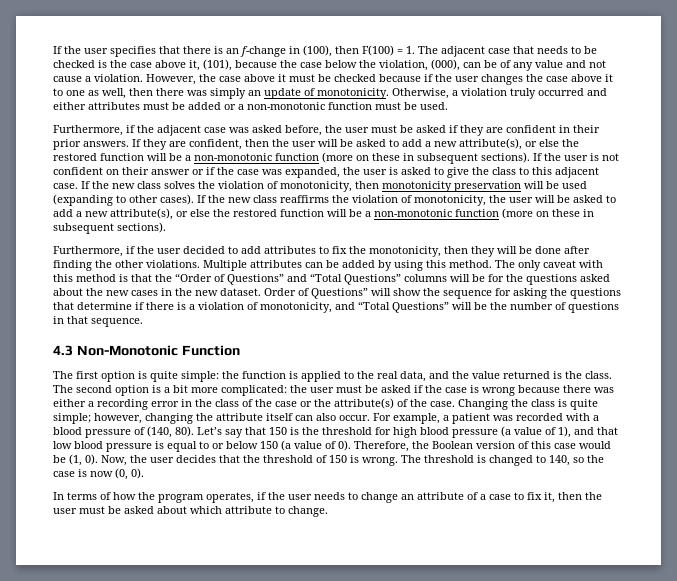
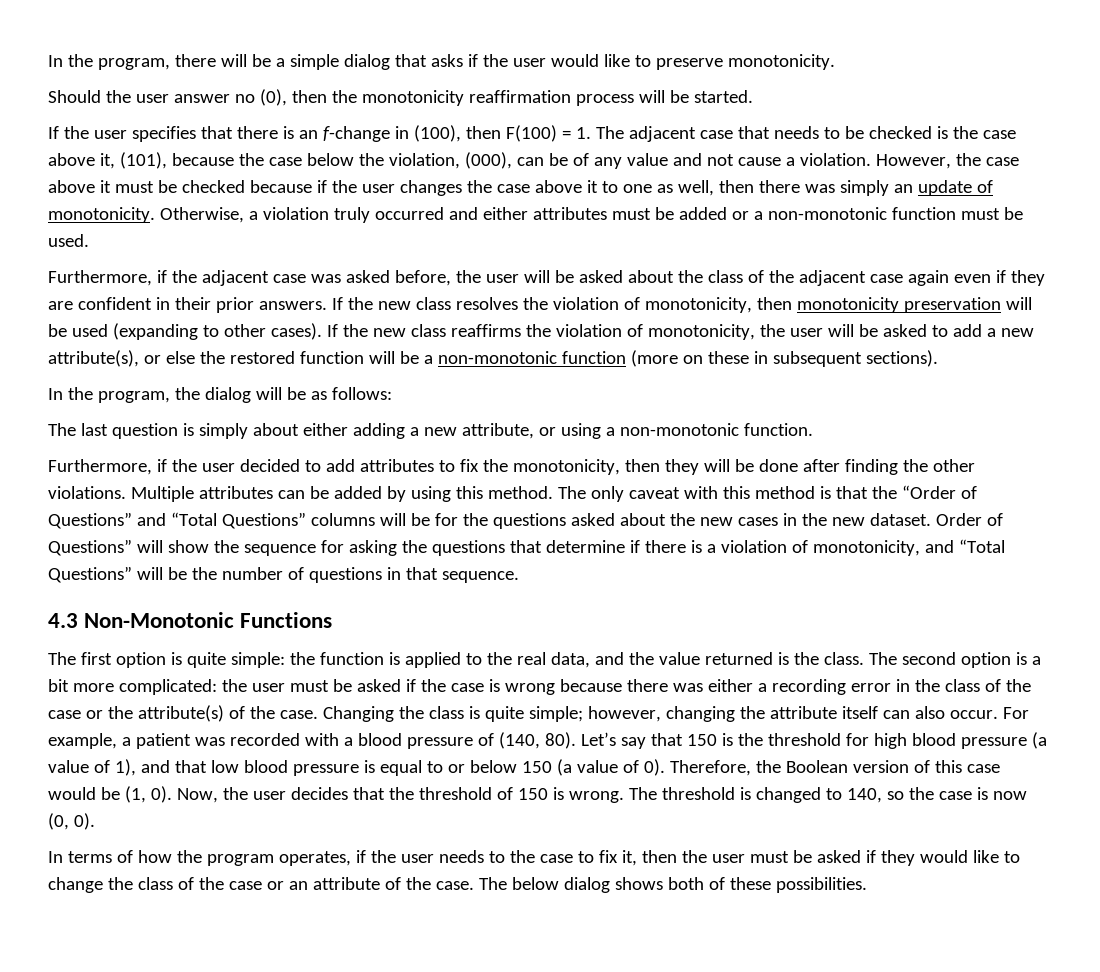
(53, 50) none -> [48,54,835,70] [48,89,753,106] In the program, there will be a simple dialog that asks if the user would like to preserve monotonicity. // Should the user answer no (0), then the monotonicity reaffirmation process will be started. //
[371,125,446,133] must be asked -> [523,270,991,286] will be asked about the class of the adjacent case again even
[143,138,579,150] [53,152,619,164] [53,167,599,178] [53,181,195,189] they are confident, then the user will be asked to add a new attribute(s), or else the restored function will be a non-monotonic function (more on these in subsequent sections). If the user is not confident on their answer or if the case was expanded, the user is asked to give the class to this adjacent case. If the new class solves -> [347,297,518,310] the new class resolves
(166, 227) none -> [48,387,392,403] [48,423,813,439] // In the program, the dialog will be as follows: // The last question is simply about either adding a new attribute, or using a non-monotonic function.
[181,345,240,356] Function -> [240,612,333,628] Functions
[361,492,486,503] change an attribute of a -> [509,850,535,863] the
[157,506,328,517] about which attribute to change. -> [865,850,1020,866] [48,877,867,893] if they would like to change the class of the case or an attribute of the case. The below dialog shows both of these possibilities.

